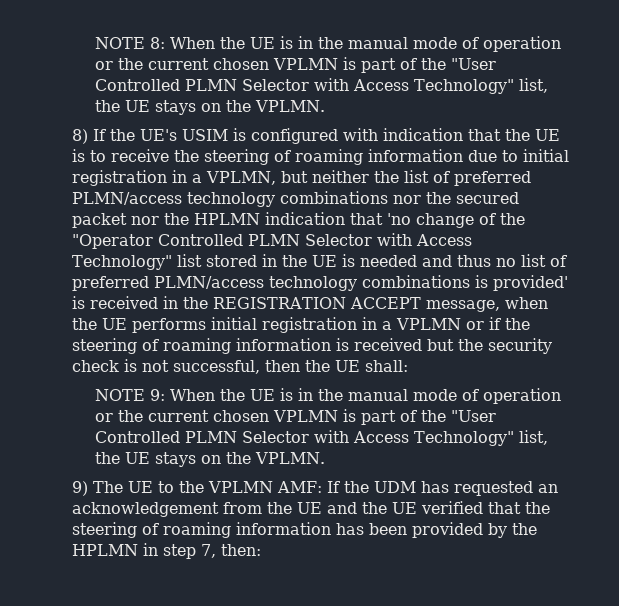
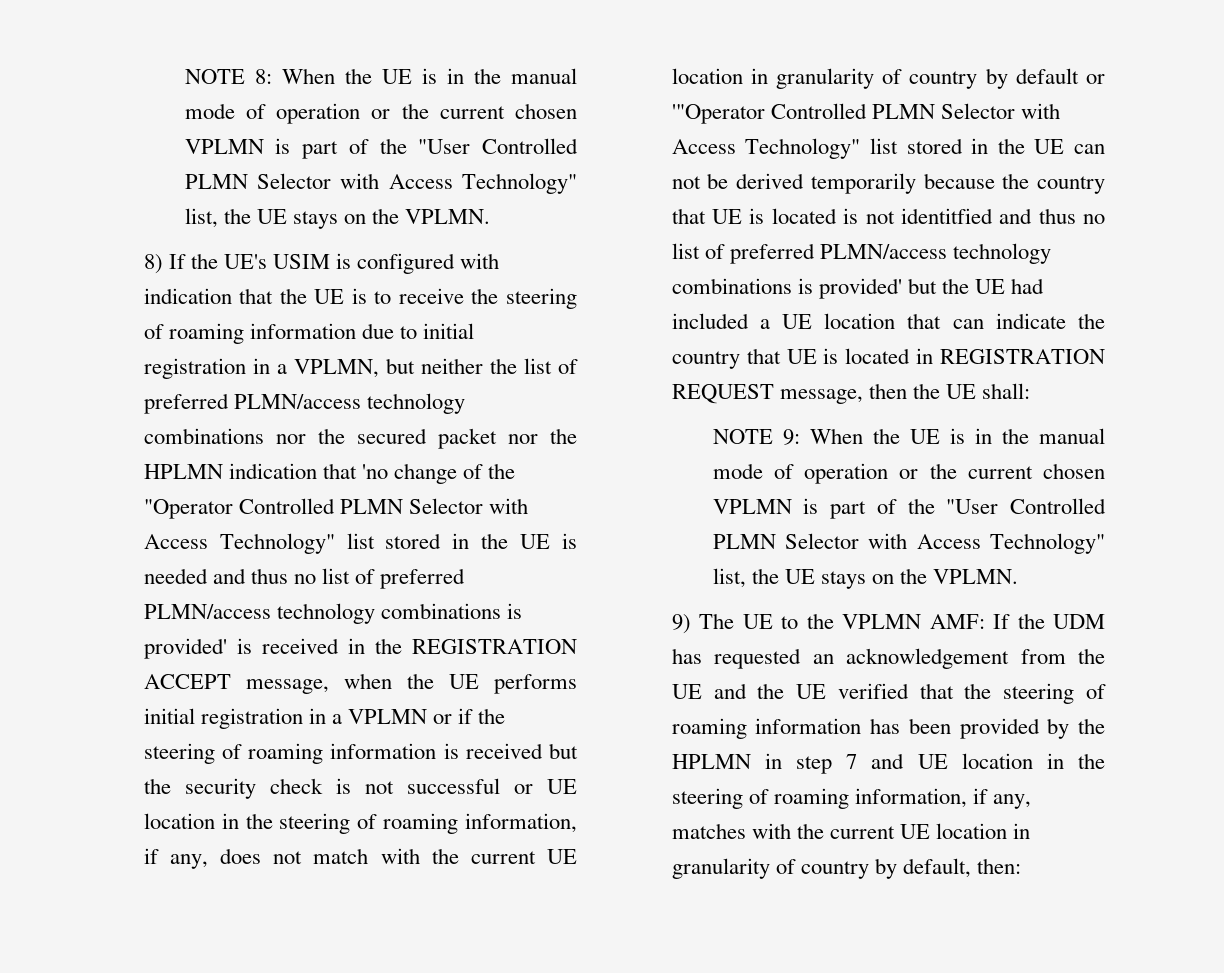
[173,360,261,374] successful, -> [406,778,577,794] [143,813,577,834] [143,848,577,869] [671,68,1105,89] [671,103,1061,124] [671,138,1105,159] [671,173,1105,194] [671,208,1105,224] [671,243,1052,264] [671,278,1045,299] [671,313,1105,329] [671,348,1105,369] [671,384,863,404] successful or UE location in the steering of roaming information, if any, does not match with the current UE location in granularity of country by default or '"Operator Controlled PLMN Selector with Access Technology" list stored in the UE can not be derived temporarily because the country that UE is located is not identitfied and thus no list of preferred PLMN/access technology combinations is provided' but the UE had included a UE location that can indicate the country that UE is located in REGISTRATION REQUEST message,
[201,544,217,558] 7, -> [846,753,1105,769] [671,788,1032,809] [671,823,1031,839] [671,858,972,879] 7 and UE location in the steering of roaming information, if any, matches with the current UE location in granularity of country by default,

